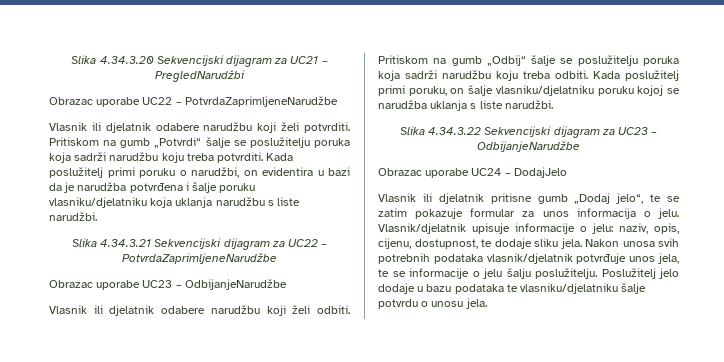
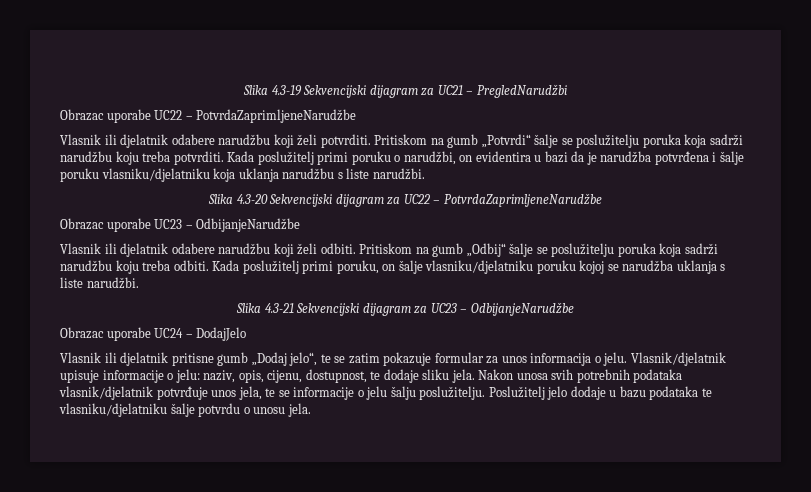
[71,55,154,64] Slika 4.34.3.20 -> [243,85,302,96] Slika 4.3-19
[100,239,152,247] 4.34.3.21 -> [236,194,268,204] 4.3-20
[428,127,482,135] 4.34.3.22 -> [264,303,294,313] 4.3-21

